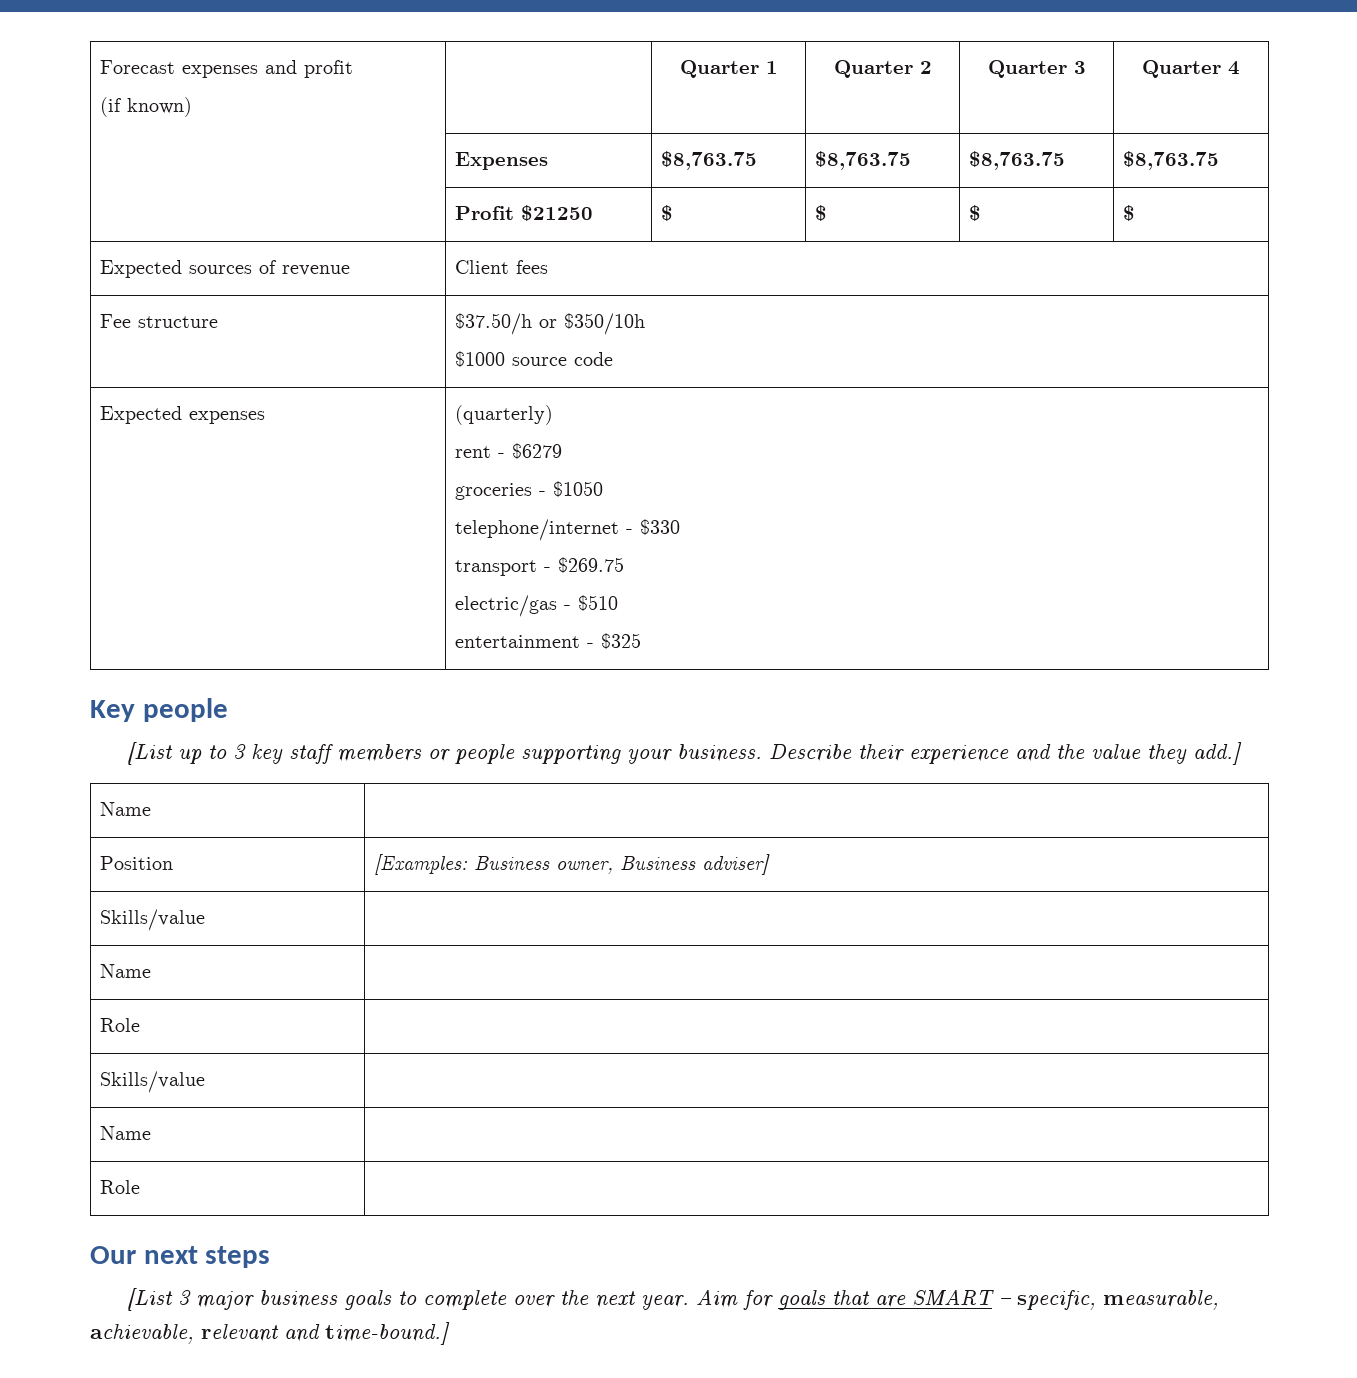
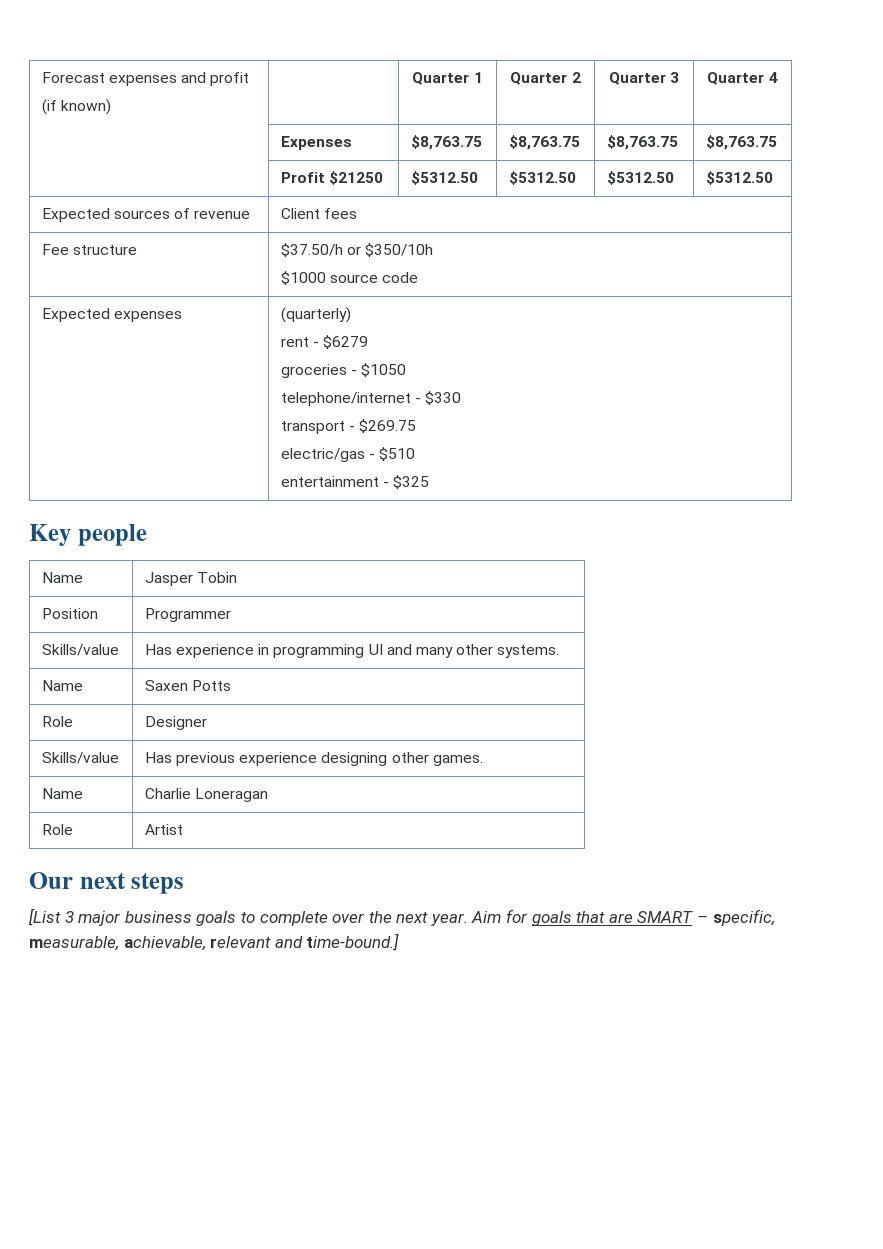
[660,205,673,221] [814,205,827,221] [968,205,981,221] [1122,205,1135,221] $ | $ | $ | $ -> [410,171,478,185] [508,171,576,185] [606,171,674,185] [705,171,773,185] $5312.50 | $5312.50 | $5312.50 | $5312.50
[126,742,1242,765] [99,802,151,816] // [List up to 3 key staff members or people supporting your business. Describe their experience and the value they add.] // Name | -> [41,572,83,583] [144,572,238,586] // Name | Jasper Tobin
[373,854,770,875] [99,909,205,931] [99,964,151,978] [99,1018,140,1032] [99,1071,205,1093] [99,1126,151,1140] [99,1180,140,1194] [Examples: Business owner, Business adviser] // Skills/value | // Name | // Role | // Skills/value | // Name | // Role | -> [144,608,231,622] [41,644,119,656] [144,644,560,658] [41,680,83,691] [144,680,232,691] [41,716,73,727] [144,716,207,730] [41,752,119,764] [144,752,483,766] [41,788,83,799] [144,788,269,802] [41,824,73,835] [144,824,183,835] Programmer // Skills/value | Has experience in programming UI and many other systems. // Name | Saxen Potts // Role | Designer // Skills/value | Has previous experience designing other games. // Name | Charlie Loneragan // Role | Artist

